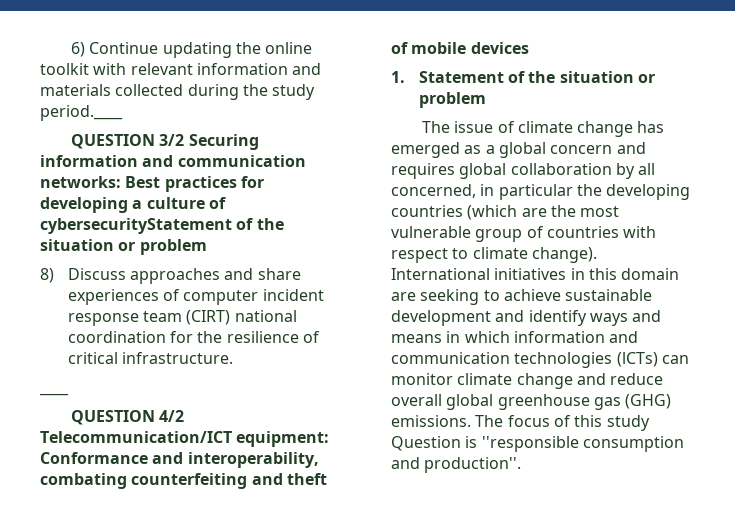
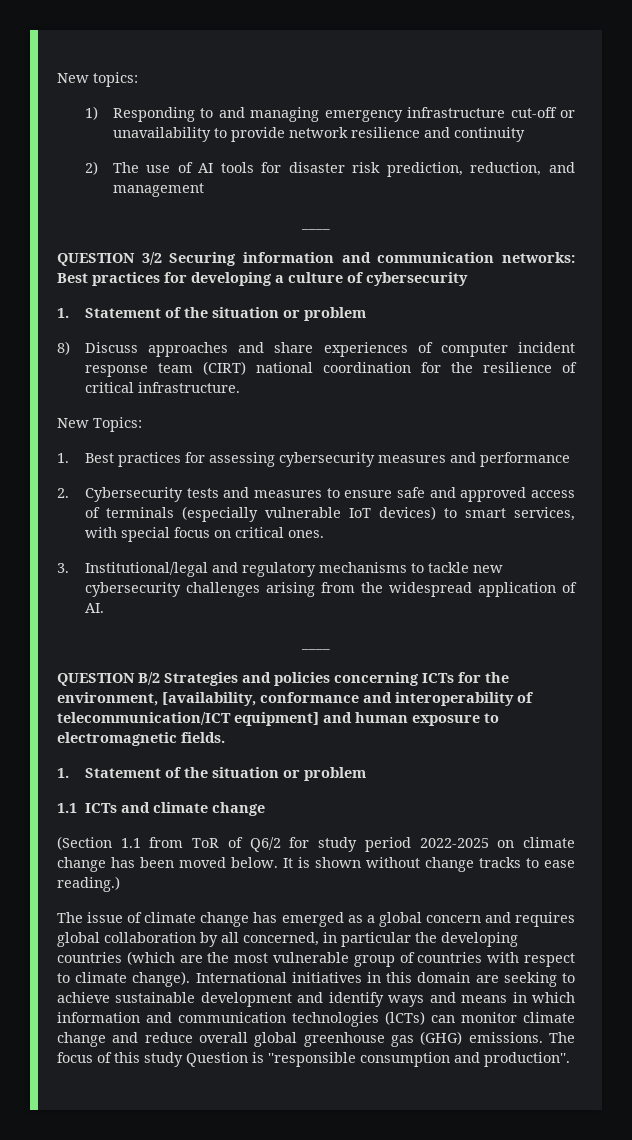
[70,42,313,58] [40,63,322,75] [40,84,316,100] [40,105,123,121] 6) Continue updating the online toolkit with relevant information and materials collected during the study period.____ -> [57,72,138,87] [84,106,575,122] [112,127,525,142] [84,161,575,177] [112,183,204,197] [301,228,330,230] New topics: // 1) Responding to and managing emergency infrastructure cut-off or unavailability to provide network resilience and continuity // 2) The use of AI tools for disaster risk prediction, reduction, and management // ____
[40,218,232,234] cybersecurityStatement -> [366,272,468,286] [57,308,161,318] cybersecurity // 1. Statement
[39,393,69,396] [70,410,185,425] [40,431,330,447] [40,452,319,468] [40,473,327,489] [391,42,529,54] [391,71,655,83] [418,92,486,108] ____ // QUESTION 4/2 Telecommunication/ICT equipment: Conformance and interoperability, combating counterfeiting and theft of mobile devices // 1. Statement of the situation or problem -> [57,417,142,432] [57,452,570,467] [57,487,575,502] [84,506,575,522] [84,527,324,542] [57,562,503,577] [84,582,577,597] [84,603,104,613] [301,648,330,650] [57,672,509,686] [57,692,533,706] [57,712,499,726] [57,732,225,746] [57,767,366,781] [57,802,265,816] [57,836,575,852] [57,857,575,872] [57,876,120,892] New Topics: // 1. Best practices for assessing cybersecurity measures and performance // 2. Cybersecurity tests and measures to ensure safe and approved access of terminals (especially vulnerable IoT devices) to smart services, with special focus on critical ones. // 3. Institutional/legal and regulatory mechanisms to tackle new cybersecurity challenges arising from the widespread application of AI. // ____ // QUESTION B/2 Strategies and policies concerning ICTs for the environment, [availability, conformance and interoperability of telecommunication/ICT equipment] and human exposure to electromagnetic fields. // 1. Statement of the situation or problem // 1.1 ICTs and climate change // (Section 1.1 from ToR of Q6/2 for study period 2022-2025 on climate change has been moved below. It is shown without change tracks to ease reading.)

